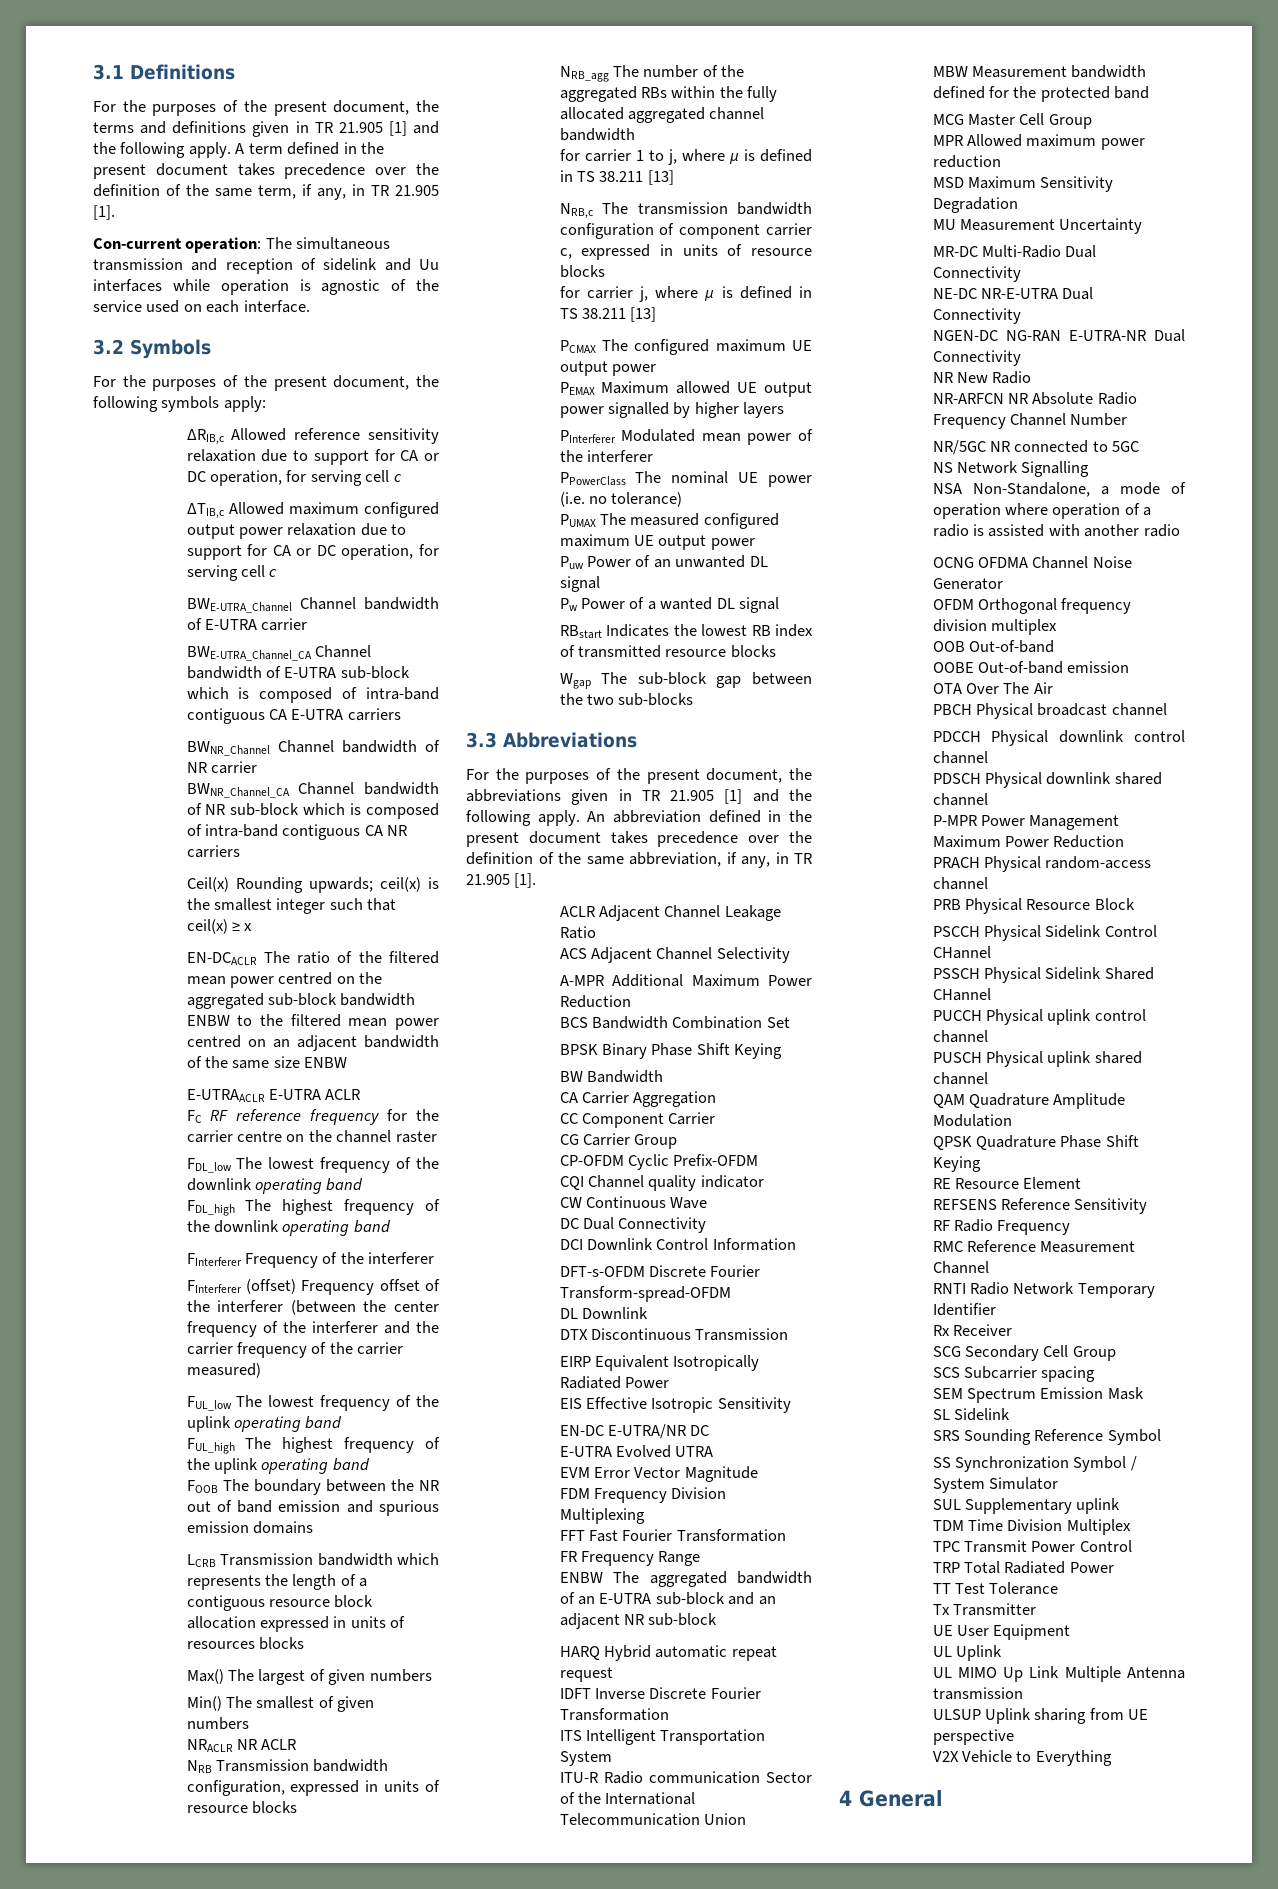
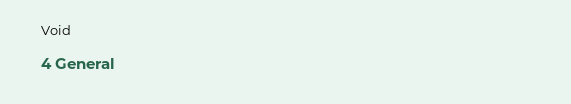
[93,64,235,80] [93,100,440,116] [93,121,439,137] [93,142,385,158] [93,163,440,179] [93,184,439,200] [93,205,115,220] [93,237,391,253] [93,258,439,274] [93,279,439,295] [93,300,310,313] [93,339,211,359] [93,375,440,391] [93,396,266,412] [186,428,439,444] [186,449,440,465] [186,470,402,486] [186,502,439,518] [186,523,407,539] [186,544,440,560] [186,565,278,581] [186,597,439,613] [186,618,308,631] [186,645,372,661] [186,666,410,679] [186,687,440,703] [186,708,401,724] [186,740,440,756] [186,761,258,774] [186,782,439,798] [186,803,439,819] [186,824,408,840] [186,845,240,858] [186,877,440,893] [186,898,397,914] [186,919,253,934] [186,951,439,965] [186,972,383,988] [186,993,416,1009] [186,1014,439,1030] [186,1035,440,1051] [186,1056,348,1069] [186,1089,361,1102] [186,1109,439,1125] [186,1130,437,1143] [186,1157,439,1173] [186,1178,364,1194] [186,1199,441,1216] [186,1220,391,1236] [186,1252,435,1268] [186,1279,441,1295] [186,1300,440,1315] [186,1321,439,1337] [186,1342,404,1358] [186,1363,261,1378] [186,1395,439,1411] [186,1416,343,1432] [186,1437,441,1454] [186,1458,370,1474] [186,1479,439,1495] [186,1500,440,1516] [186,1521,314,1534] [186,1553,439,1567] [186,1574,368,1590] [186,1595,374,1611] [186,1616,406,1632] [186,1637,305,1650] [186,1669,432,1685] [186,1696,375,1712] [186,1717,249,1730] [186,1739,297,1752] [186,1759,389,1773] [186,1780,441,1796] [186,1801,298,1814] [559,65,745,82] [559,86,778,102] [559,107,765,123] [559,128,635,141] [559,149,812,165] [559,170,674,185] [559,202,812,218] [559,223,812,239] [559,244,812,260] [559,265,605,278] [559,286,812,302] [559,307,657,322] [559,339,812,355] [559,361,657,376] [559,381,812,397] [559,402,785,418] [559,429,813,445] [559,450,654,462] [559,471,812,487] [559,492,683,507] [559,513,779,529] [559,534,755,550] [559,555,768,569] [559,576,600,592] [559,597,780,613] [559,624,813,639] [559,645,776,658] [559,672,812,689] [559,693,694,706] [466,732,637,748] [466,768,812,784] [466,789,812,805] [466,810,812,826] [466,831,812,847] [466,852,812,868] [466,873,537,888] [559,905,781,921] [559,926,596,939] [559,947,790,963] [559,974,812,987] [559,995,631,1008] [559,1016,790,1029] [559,1043,783,1059] [559,1070,664,1083] [559,1091,717,1107] [559,1112,716,1128] [559,1133,678,1149] [559,1154,759,1170] [559,1175,764,1191] [559,1196,708,1209] [559,1217,707,1233] [559,1238,796,1251] [559,1265,761,1277] [559,1286,731,1302] [559,1307,649,1319] [559,1328,789,1341] [559,1355,760,1371] [559,1376,670,1389] [559,1397,791,1413] [559,1424,710,1439] [559,1445,714,1458] [559,1466,758,1482] [559,1487,727,1503] [559,1508,645,1524] [559,1529,786,1542] [559,1551,701,1566] [559,1571,812,1587] [559,1592,776,1605] [559,1613,718,1629] [559,1645,777,1661] [559,1667,613,1682] [559,1687,761,1699] [559,1708,669,1721] [559,1729,766,1745] [559,1751,612,1766] [559,1771,812,1784] [559,1792,696,1805] [559,1813,747,1826] [932,65,1147,78] [932,86,1150,102] [932,113,1092,129] [932,134,1145,150] [932,155,1001,168] [932,176,1114,192] [932,197,1018,213] [932,218,1143,234] [932,245,1097,258] [932,266,1021,282] [932,287,1094,300] [932,308,1021,324] [932,329,1185,342] [932,350,1021,366] [932,371,1032,384] [932,392,1137,405] [932,413,1128,429] [932,440,1140,455] [932,461,1090,477] [932,482,1186,497] [932,503,1152,519] [932,524,1180,537] [932,556,1132,569] [932,578,1003,590] [932,598,1132,614] [932,619,1058,635] [932,640,1055,653] [932,661,1130,674] [932,682,1053,694] [932,703,1167,719] [932,730,1185,746] [932,751,988,764] [932,772,1162,788] [932,793,988,806] [932,815,1120,830] [932,835,1125,848] [932,856,1152,872] [932,877,988,890] [932,898,1135,914] [932,925,1157,941] [932,946,991,959] [932,967,1154,983] [932,988,991,1001] [932,1009,1146,1025] [932,1030,988,1043] [932,1051,1142,1067] [932,1072,988,1085] [932,1093,1126,1109] [932,1114,1012,1127] [932,1135,1139,1150] [932,1156,981,1172] [932,1177,1082,1189] [932,1198,1148,1214] [932,1219,1071,1235] [932,1240,1136,1253] [932,1261,989,1274] [932,1282,1155,1298] [932,1303,996,1316] [932,1324,1013,1336] [932,1345,1116,1361] [932,1366,1096,1382] [932,1387,1144,1403] [932,1408,1011,1421] [932,1429,1161,1445] [932,1456,1137,1472] [932,1477,1059,1493] [932,1498,1121,1514] [932,1519,1131,1535] [932,1540,1132,1553] [932,1561,1114,1574] [932,1582,1059,1595] [932,1603,1037,1616] [932,1624,1071,1640] [932,1645,1003,1661] [932,1666,1185,1682] [932,1687,1023,1700] [932,1708,1149,1724] [932,1729,1014,1745] [932,1750,1112,1766] 3.1 Definitions // For the purposes of the present document, the terms and definitions given in TR 21.905 [1] and the following apply. A term defined in the present document takes precedence over the definition of the same term, if any, in TR 21.905 [1]. // Con-current operation: The simultaneous transmission and reception of sidelink and Uu interfaces while operation is agnostic of the service used on each interface. // 3.2 Symbols // For the purposes of the present document, the following symbols apply: // ΔRIB,c Allowed reference sensitivity relaxation due to support for CA or DC operation, for serving cell c // ΔTIB,c Allowed maximum configured output power relaxation due to support for CA or DC operation, for serving cell c // BWE-UTRA_Channel Channel bandwidth of E-UTRA carrier // BWE-UTRA_Channel_CA Channel bandwidth of E-UTRA sub-block which is composed of intra-band contiguous CA E-UTRA carriers // BWNR_Channel Channel bandwidth of NR carrier // BWNR_Channel_CA Channel bandwidth of NR sub-block which is composed of intra-band contiguous CA NR carriers // Ceil(x) Rounding upwards; ceil(x) is the smallest integer such that ceil(x) ≥ x // EN-DCACLR The ratio of the filtered mean power centred on the aggregated sub-block bandwidth ENBW to the filtered mean power centred on an adjacent bandwidth of the same size ENBW // E-UTRAACLR E-UTRA ACLR // FC RF reference frequency for the carrier centre on the channel raster // FDL_low The lowest frequency of the downlink operating band // FDL_high The highest frequency of the downlink operating band // FInterferer Frequency of the interferer // FInterferer (offset) Frequency offset of the interferer (between the center frequency of the interferer and the carrier frequency of the carrier measured) // FUL_low The lowest frequency of the uplink operating band // FUL_high The highest frequency of the uplink operating band // FOOB The boundary between the NR out of band emission and spurious emission domains // LCRB Transmission bandwidth which represents the length of a contiguous resource block allocation expressed in units of resources blocks // Max() The largest of given numbers // Min() The smallest of given numbers // NRACLR NR ACLR // NRB Transmission bandwidth configuration, expressed in units of resource blocks // NRB_agg The number of the aggregated RBs within the fully allocated aggregated channel bandwidth // for carrier 1 to j, where μ is defined in TS 38.211 [13] // NRB,c The transmission bandwidth configuration of component carrier c, expressed in units of resource blocks // for carrier j, where μ is defined in TS 38.211 [13] // PCMAX The configured maximum UE output power // PEMAX Maximum allowed UE output power signalled by higher layers // PInterferer Modulated mean power of the interferer // PPowerClass The nominal UE power (i.e. no tolerance) // PUMAX The measured configured maximum UE output power // Puw Power of an unwanted DL signal // Pw Power of a wanted DL signal // RBstart Indicates the lowest RB index of transmitted resource blocks // Wgap The sub-block gap between the two sub-blocks // 3.3 Abbreviations // For the purposes of the present document, the abbreviations given in TR 21.905 [1] and the following apply. An abbreviation defined in the present document takes precedence over the definition of the same abbreviation, if any, in TR 21.905 [1]. // ACLR Adjacent Channel Leakage Ratio // ACS Adjacent Channel Selectivity // A-MPR Additional Maximum Power Reduction // BCS Bandwidth Combination Set // BPSK Binary Phase Shift Keying // BW Bandwidth // CA Carrier Aggregation // CC Component Carrier // CG Carrier Group // CP-OFDM Cyclic Prefix-OFDM // CQI Channel quality indicator // CW Continuous Wave // DC Dual Connectivity // DCI Downlink Control Information // DFT-s-OFDM Discrete Fourier Transform-spread-OFDM // DL Downlink // DTX Discontinuous Transmission // EIRP Equivalent Isotropically Radiated Power // EIS Effective Isotropic Sensitivity // EN-DC E-UTRA/NR DC // E-UTRA Evolved UTRA // EVM Error Vector Magnitude // FDM Frequency Division Multiplexing // FFT Fast Fourier Transformation // FR Frequency Range // ENBW The aggregated bandwidth of an E-UTRA sub-block and an adjacent NR sub-block // HARQ Hybrid automatic repeat request // IDFT Inverse Discrete Fourier Transformation // ITS Intelligent Transportation System // ITU-R Radio communication Sector of the International Telecommunication Union // MBW Measurement bandwidth defined for the protected band // MCG Master Cell Group // MPR Allowed maximum power reduction // MSD Maximum Sensitivity Degradation // MU Measurement Uncertainty // MR-DC Multi-Radio Dual Connectivity // NE-DC NR-E-UTRA Dual Connectivity // NGEN-DC NG-RAN E-UTRA-NR Dual Connectivity // NR New Radio // NR-ARFCN NR Absolute Radio Frequency Channel Number // NR/5GC NR connected to 5GC // NS Network Signalling // NSA Non-Standalone, a mode of operation where operation of a radio is assisted with another radio // OCNG OFDMA Channel Noise Generator // OFDM Orthogonal frequency division multiplex // OOB Out-of-band // OOBE Out-of-band emission // OTA Over The Air // PBCH Physical broadcast channel // PDCCH Physical downlink control channel // PDSCH Physical downlink shared channel // P-MPR Power Management Maximum Power Reduction // PRACH Physical random-access channel // PRB Physical Resource Block // PSCCH Physical Sidelink Control CHannel // PSSCH Physical Sidelink Shared CHannel // PUCCH Physical uplink control channel // PUSCH Physical uplink shared channel // QAM Quadrature Amplitude Modulation // QPSK Quadrature Phase Shift Keying // RE Resource Element // REFSENS Reference Sensitivity // RF Radio Frequency // RMC Reference Measurement Channel // RNTI Radio Network Temporary Identifier // Rx Receiver // SCG Secondary Cell Group // SCS Subcarrier spacing // SEM Spectrum Emission Mask // SL Sidelink // SRS Sounding Reference Symbol // SS Synchronization Symbol / System Simulator // SUL Supplementary uplink // TDM Time Division Multiplex // TPC Transmit Power Control // TRP Total Radiated Power // TT Test Tolerance // Tx Transmitter // UE User Equipment // UL Uplink // UL MIMO Up Link Multiple Antenna transmission // ULSUP Uplink sharing from UE perspective // V2X Vehicle to Everything -> [41,25,71,35] Void

